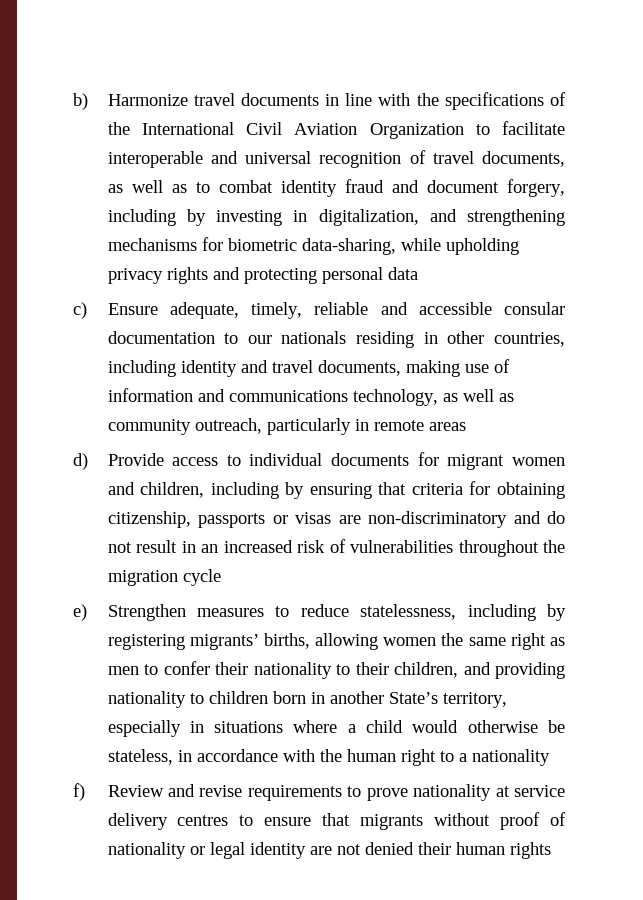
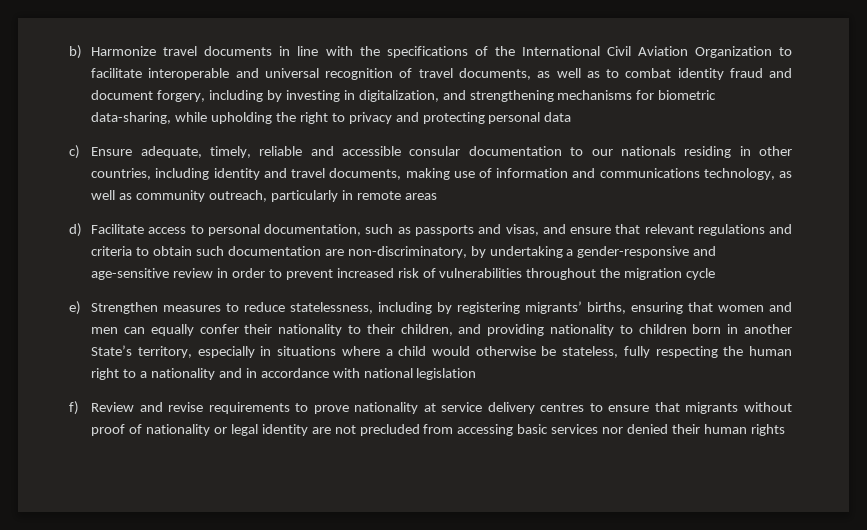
[107,267,208,284] privacy rights -> [275,112,392,124] the right to privacy
[107,453,164,466] Provide -> [91,224,145,234] Facilitate
[249,452,565,470] [107,481,565,499] [107,511,566,528] [107,540,219,553] individual documents for migrant women and children, including by ensuring that criteria for obtaining citizenship, passports or visas are non-discriminatory and do not result in an -> [207,224,792,236] [91,246,717,258] [91,268,333,280] personal documentation, such as passports and visas, and ensure that relevant regulations and criteria to obtain such documentation are non-discriminatory, by undertaking a gender-responsive and age-sensitive review in order to prevent
[315,633,565,650] [107,664,159,675] allowing women the same right as men to -> [631,302,793,314] [91,324,194,336] ensuring that women and men can equally
[177,749,315,762] in accordance with -> [623,346,718,358] fully respecting
(550, 757) none -> [218,368,477,380] and in accordance with national legislation
(361, 849) none -> [359,424,624,436] precluded from accessing basic services nor

